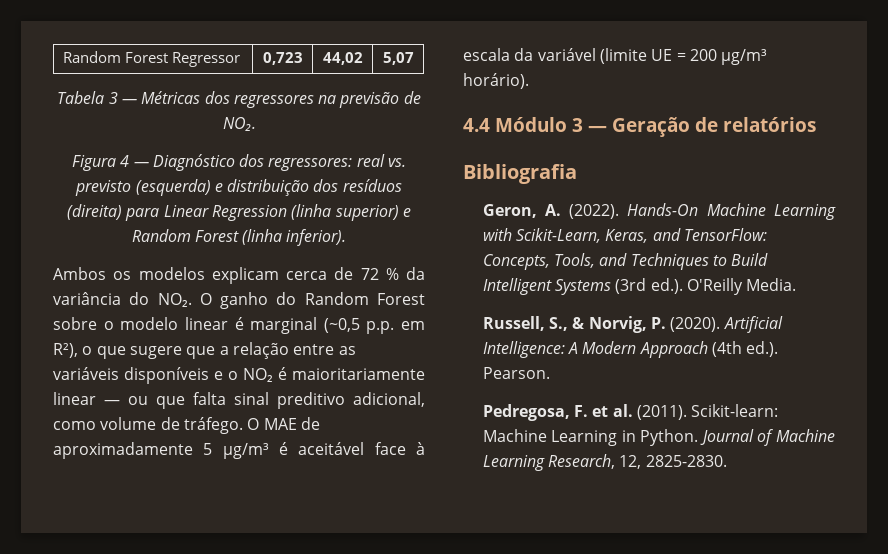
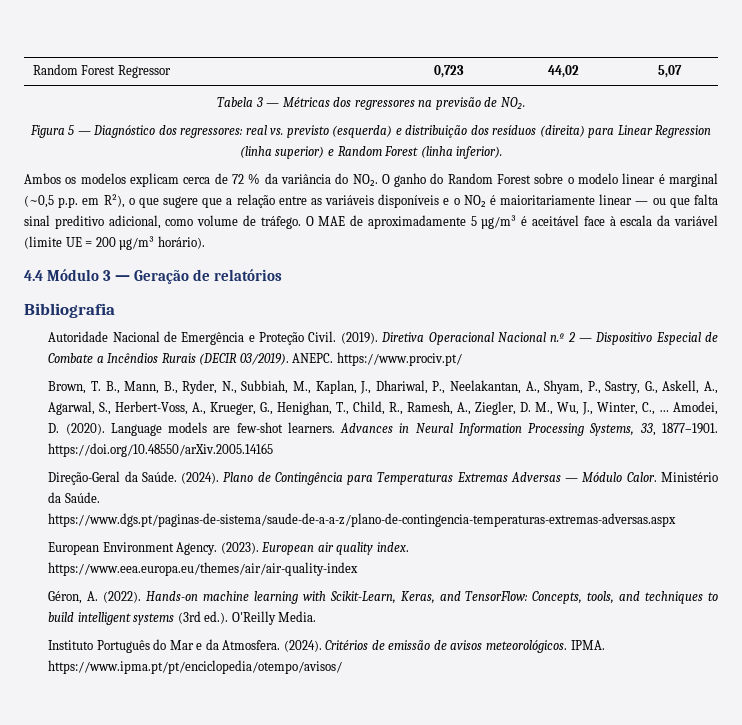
[120,155,130,167] 4 -> [68,125,75,135] 5
[482,203,836,220] Geron, A. (2022). Hands-On Machine Learning -> [48,331,718,345] [48,352,462,366] [48,380,718,394] [48,401,719,415] [48,422,719,436] [48,443,274,457] [48,471,719,485] [48,492,100,503] [48,513,677,527] [48,542,409,555] [48,562,359,576] [48,591,298,604] Autoridade Nacional de Emergência e Proteção Civil. (2019). Diretiva Operacional Nacional n.º 2 — Dispositivo Especial de Combate a Incêndios Rurais (DECIR 03/2019). ANEPC. https://www.prociv.pt/ // Brown, T. B., Mann, B., Ryder, N., Subbiah, M., Kaplan, J., Dhariwal, P., Neelakantan, A., Shyam, P., Sastry, G., Askell, A., Agarwal, S., Herbert-Voss, A., Krueger, G., Henighan, T., Child, R., Ramesh, A., Ziegler, D. M., Wu, J., Winter, C., … Amodei, D. (2020). Language models are few-shot learners. Advances in Neural Information Processing Systems, 33, 1877–1901. https://doi.org/10.48550/arXiv.2005.14165 // Direção-Geral da Saúde. (2024). Plano de Contingência para Temperaturas Extremas Adversas — Módulo Calor. Ministério da Saúde. https://www.dgs.pt/paginas-de-sistema/saude-de-a-a-z/plano-de-contingencia-temperaturas-extremas-adversas.aspx // European Environment Agency. (2023). European air quality index. https://www.eea.europa.eu/themes/air/air-quality-index // Géron, A. (2022). Hands-on machine learning
[553,253,769,270] [482,278,797,295] [482,316,783,333] [482,341,779,358] [482,367,550,379] [482,404,779,421] [482,429,835,446] [482,454,727,471] Tools, and Techniques to Build Intelligent Systems (3rd ed.). O'Reilly Media. // Russell, S., & Norvig, P. (2020). Artificial Intelligence: A Modern Approach (4th ed.). Pearson. // Pedregosa, F. et al. (2011). Scikit-learn: Machine Learning in Python. Journal of Machine Learning Research, 12, 2825-2830. -> [587,591,719,604] [48,611,317,625] [48,639,605,653] [48,660,343,674] tools, and techniques to build intelligent systems (3rd ed.). O'Reilly Media. // Instituto Português do Mar e da Atmosfera. (2024). Critérios de emissão de avisos meteorológicos. IPMA. https://www.ipma.pt/pt/enciclopedia/otempo/avisos/

